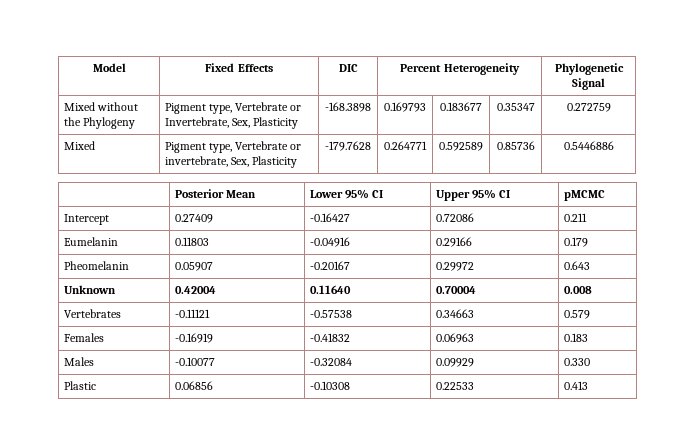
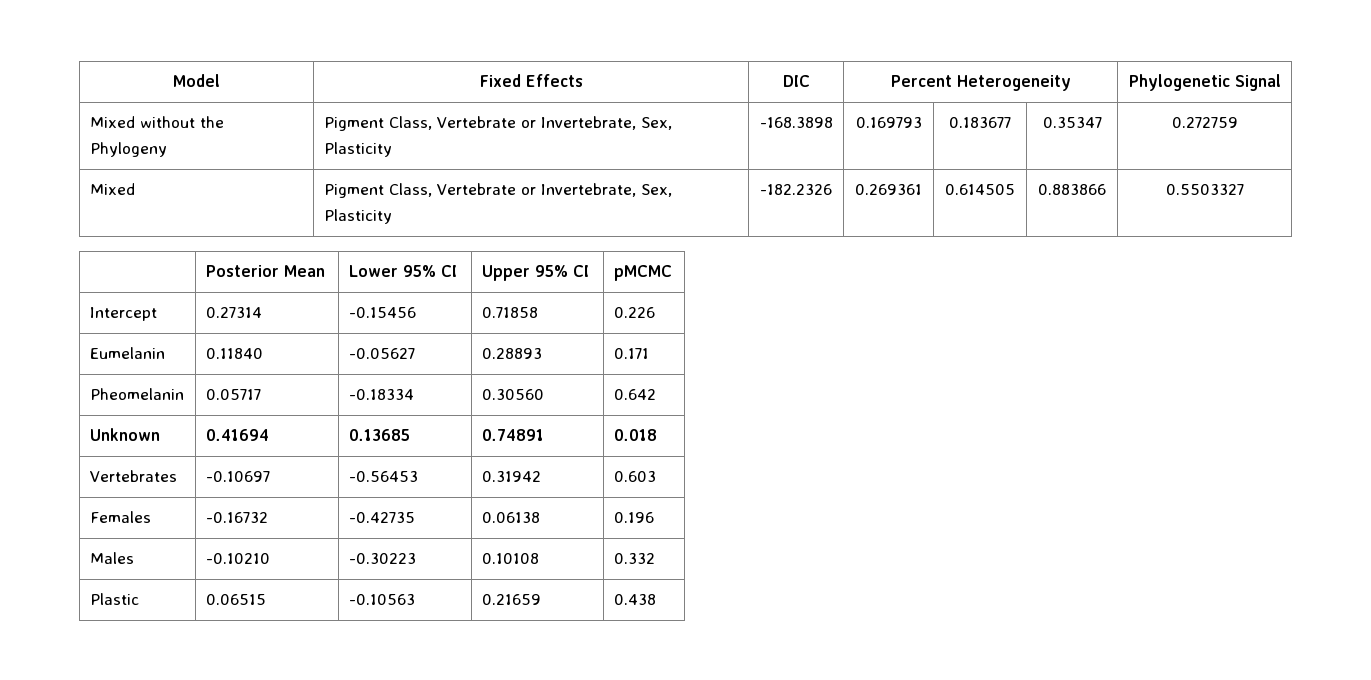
[209,104,233,114] type, -> [388,116,432,130] Class,
[209,141,302,153] [165,156,298,168] [325,141,371,151] [384,141,427,150] [439,142,483,151] [496,141,535,150] [563,141,614,150] type, Vertebrate or invertebrate, Sex, Plasticity | -179.7628 | 0.264771 | 0.592589 | 0.85736 | 0.5446886 -> [388,183,672,197] [323,209,392,224] [760,184,832,195] [855,184,922,195] [945,184,1015,195] [1038,184,1106,195] [1165,184,1244,195] Class, Vertebrate or Invertebrate, Sex, Plasticity | -182.2326 | 0.269361 | 0.614505 | 0.883866 | 0.5503327
[175,214,214,223] [310,213,351,222] [436,213,475,222] [564,213,588,222] [64,237,119,246] [175,237,210,246] [310,237,351,247] [436,237,473,247] [564,237,589,247] [64,261,130,270] [175,262,214,271] [310,261,351,270] [436,262,475,271] [564,261,591,270] [64,285,117,294] [175,286,217,294] [310,285,352,294] [436,286,477,294] [564,286,593,294] [64,309,122,318] [175,309,211,318] [310,310,353,318] [436,309,475,318] [564,310,591,319] [64,333,105,342] [175,333,214,343] [310,333,351,342] [436,333,475,343] [564,333,589,342] [64,357,95,366] [175,357,216,366] [310,358,353,366] [436,358,475,367] [564,358,591,366] [64,381,97,390] [175,381,214,390] [310,381,351,390] [436,382,475,390] [564,381,589,390] 0.27409 | -0.16427 | 0.72086 | 0.211 // Eumelanin | 0.11803 | -0.04916 | 0.29166 | 0.179 // Pheomelanin | 0.05907 | -0.20167 | 0.29972 | 0.643 // Unknown | 0.42004 | 0.11640 | 0.70004 | 0.008 // Vertebrates | -0.11121 | -0.57538 | 0.34663 | 0.579 // Females | -0.16919 | -0.41832 | 0.06963 | 0.183 // Males | -0.10077 | -0.32084 | 0.09929 | 0.330 // Plastic | 0.06856 | -0.10308 | 0.22533 | 0.413 -> [205,307,262,318] [348,307,416,318] [481,307,538,318] [613,307,655,318] [89,347,165,359] [205,348,263,359] [348,348,415,359] [481,348,542,359] [613,348,649,359] [89,388,184,400] [205,389,261,400] [348,389,414,400] [481,389,544,400] [613,389,656,400] [89,428,160,441] [205,429,269,441] [348,429,410,441] [481,429,544,441] [613,429,657,441] [89,470,177,482] [205,471,270,482] [348,471,418,482] [481,471,541,482] [613,471,656,482] [89,511,151,523] [205,512,268,523] [348,512,415,523] [481,512,540,523] [613,512,654,523] [89,552,134,564] [205,553,270,564] [348,553,416,564] [481,553,539,564] [613,553,655,564] [89,593,139,605] [205,594,266,605] [348,594,415,605] [481,594,541,605] [613,594,656,605] 0.27314 | -0.15456 | 0.71858 | 0.226 // Eumelanin | 0.11840 | -0.05627 | 0.28893 | 0.171 // Pheomelanin | 0.05717 | -0.18334 | 0.30560 | 0.642 // Unknown | 0.41694 | 0.13685 | 0.74891 | 0.018 // Vertebrates | -0.10697 | -0.56453 | 0.31942 | 0.603 // Females | -0.16732 | -0.42735 | 0.06138 | 0.196 // Males | -0.10210 | -0.30223 | 0.10108 | 0.332 // Plastic | 0.06515 | -0.10563 | 0.21659 | 0.438

